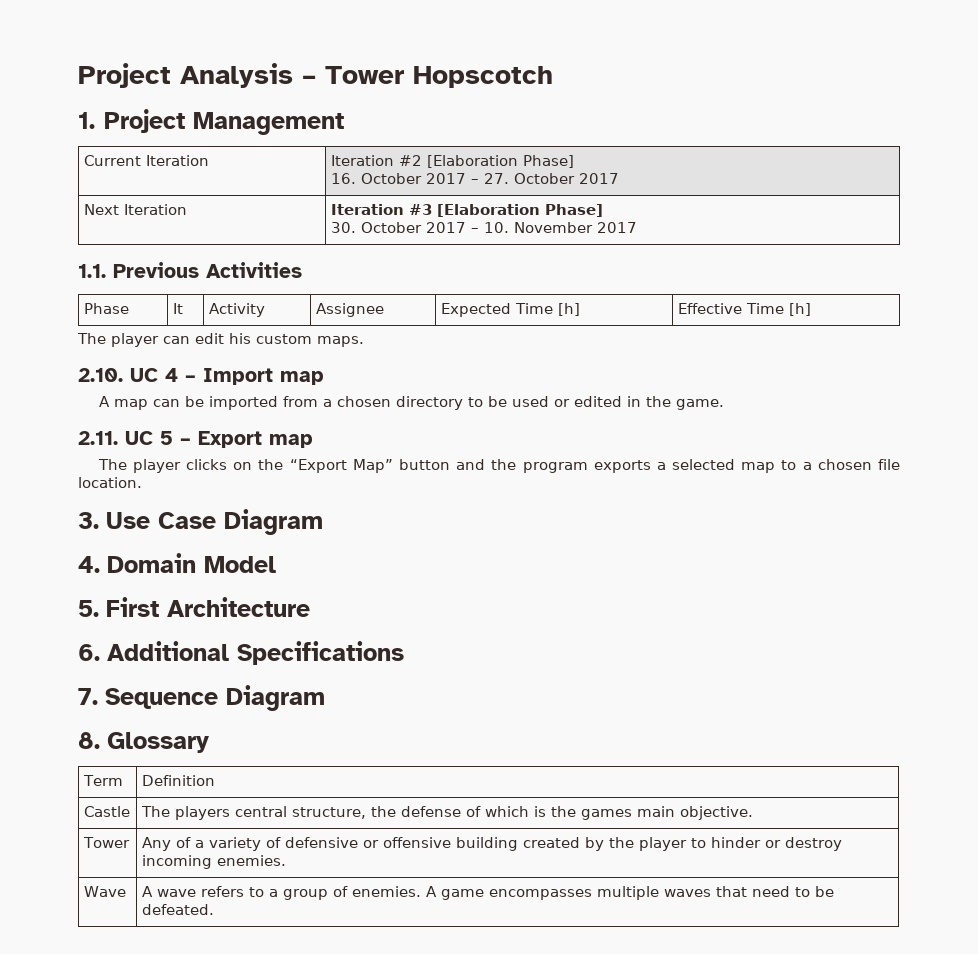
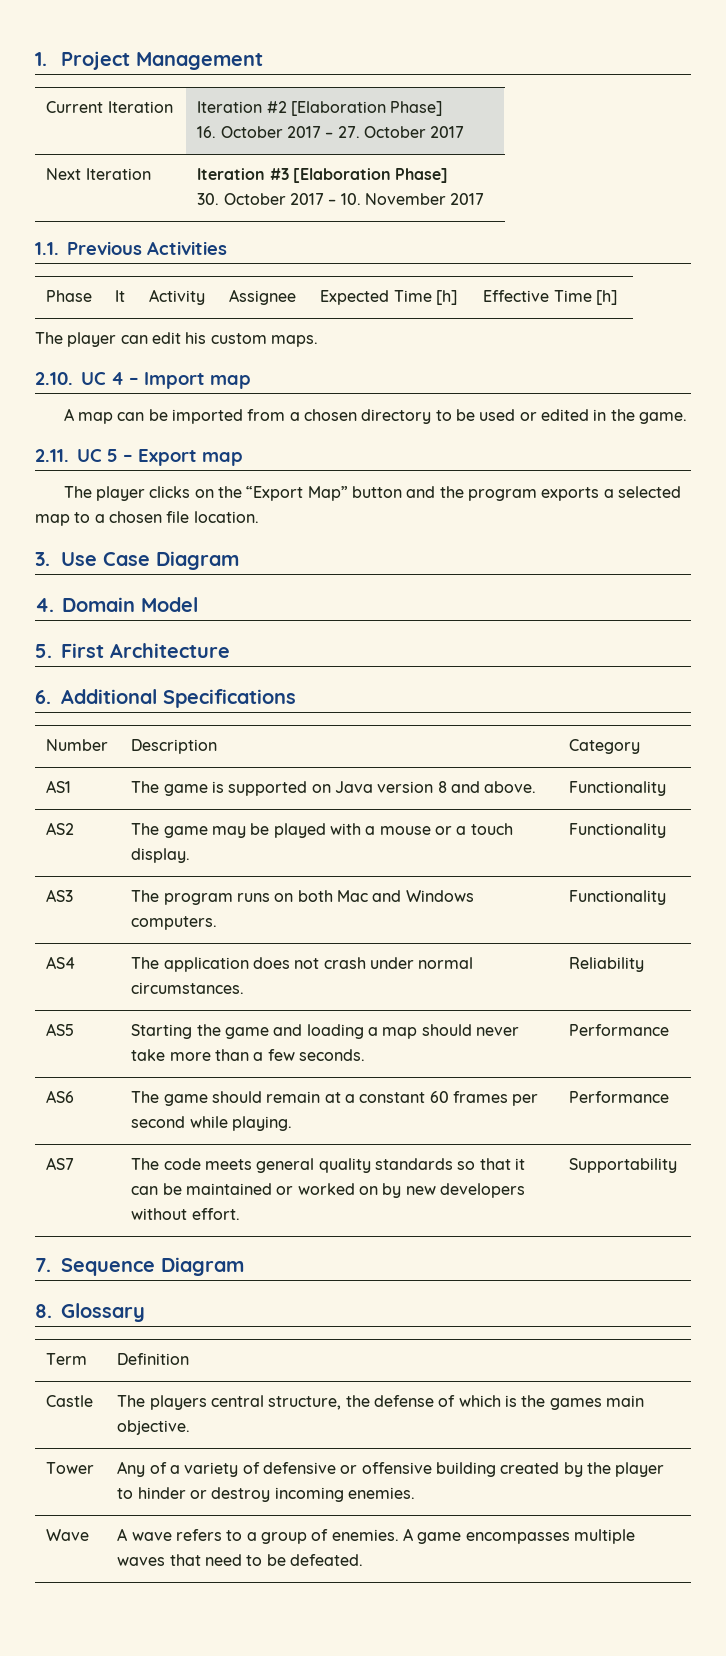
[78,63,553,88] Project Analysis – Tower Hopscotch // -> (35, 59) none
(405, 653) none -> [46,739,109,751] [131,739,218,754] [569,739,641,754] [46,780,72,793] [131,781,537,796] [569,781,667,796] [46,822,75,835] [131,823,513,838] [131,848,191,863] [569,823,667,838] [46,889,74,902] [131,890,474,905] [131,916,218,930] [569,890,667,905] [46,956,76,969] [131,957,474,972] [131,982,245,994] [569,957,645,972] [46,1023,75,1036] [131,1024,520,1039] [131,1049,366,1061] [569,1024,670,1036] [46,1090,75,1103] [131,1091,539,1106] [131,1116,293,1131] [569,1091,670,1103] [46,1157,75,1170] [131,1158,526,1173] [131,1183,526,1198] [131,1208,240,1220] [569,1158,678,1173] // Number | Description | Category // AS1 | The game is supported on Java version 8 and above. | Functionality // AS2 | The game may be played with a mouse or a touch display. | Functionality // AS3 | The program runs on both Mac and Windows computers. | Functionality // AS4 | The application does not crash under normal circumstances. | Reliability // AS5 | Starting the game and loading a map should never take more than a few seconds. | Performance // AS6 | The game should remain at a constant 60 frames per second while playing. | Performance // AS7 | The code meets general quality standards so that it can be maintained or worked on by new developers without effort. | Supportability

